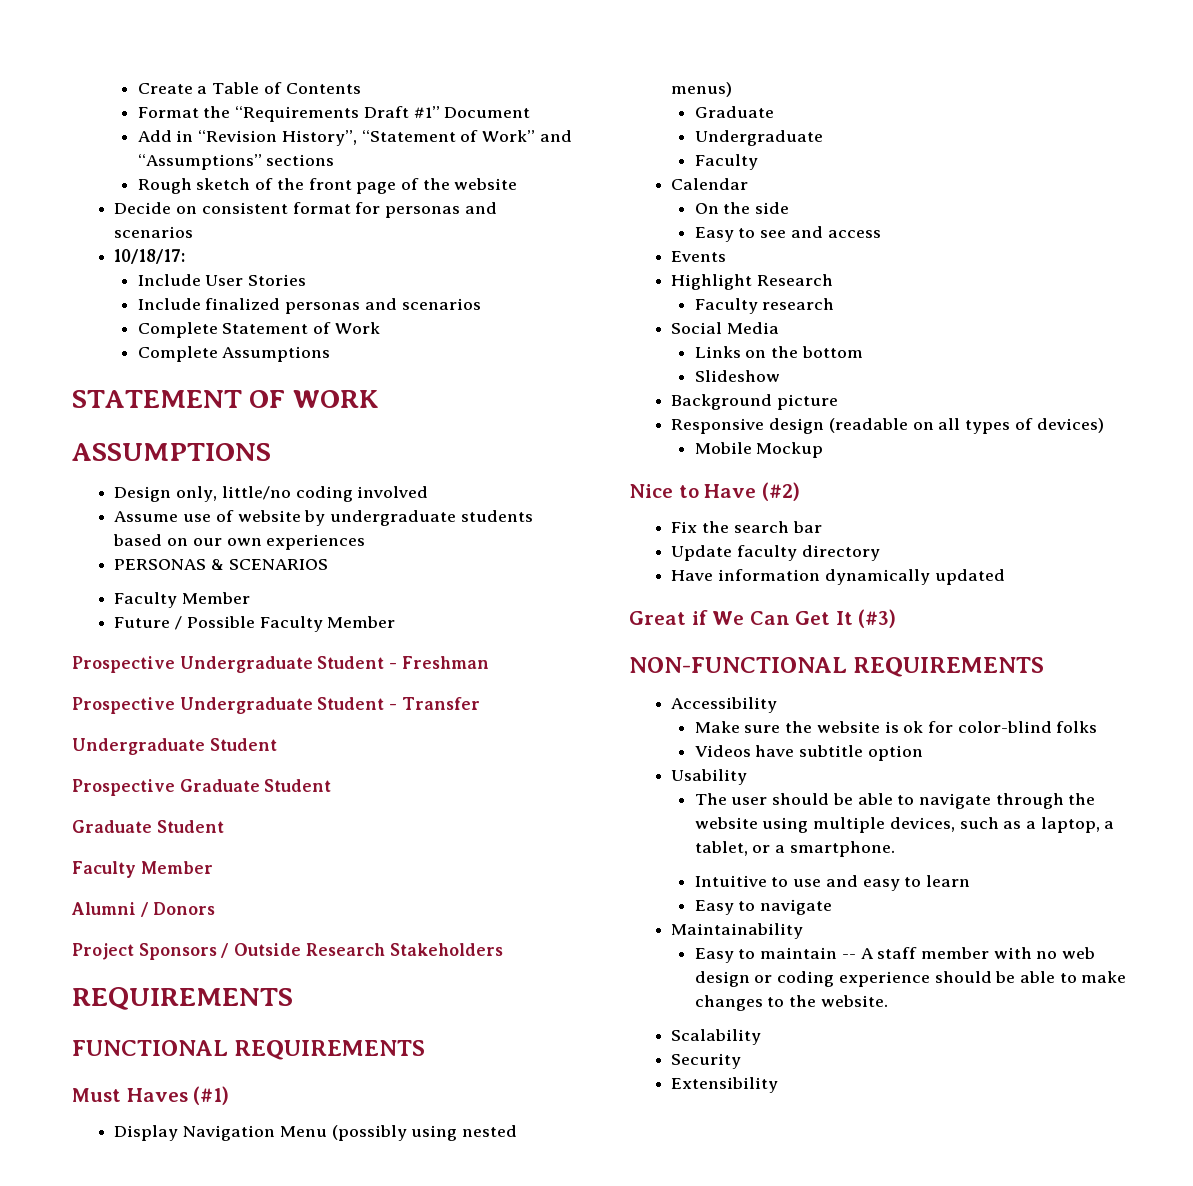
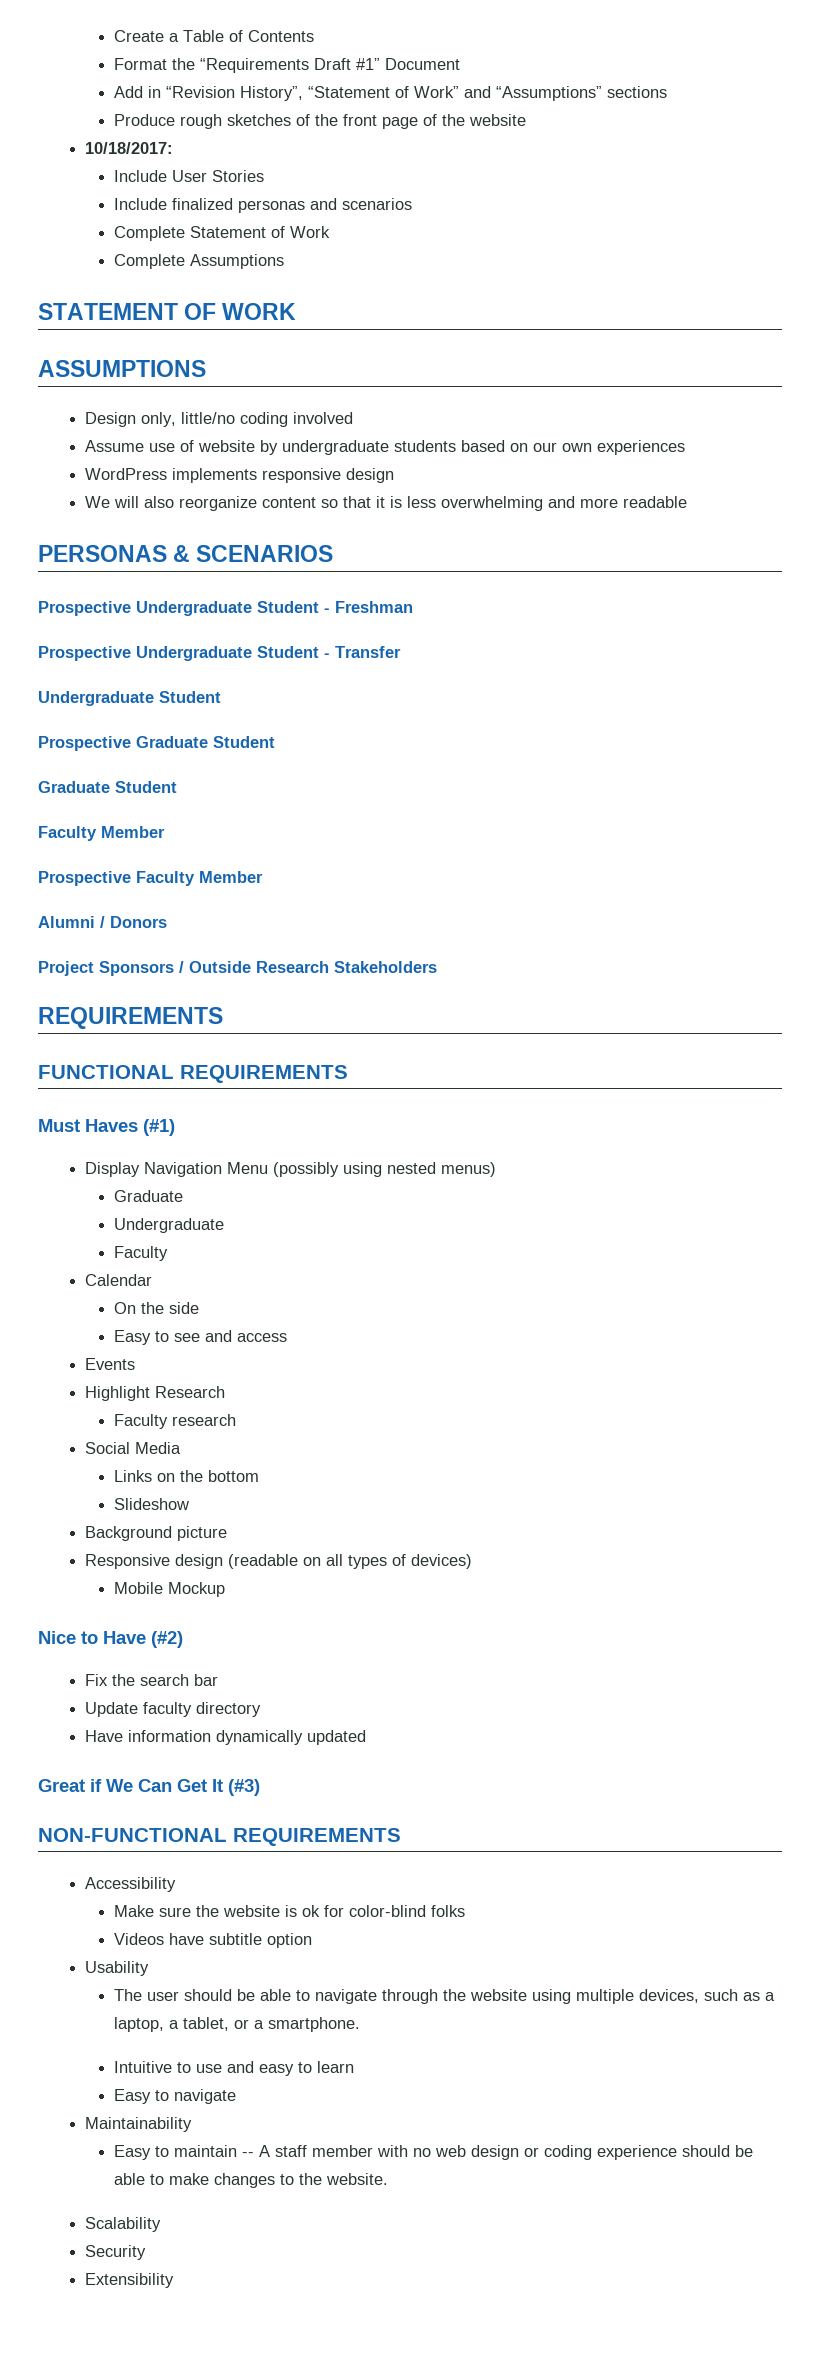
[137,178,251,194] Rough sketch -> [113,114,291,129] Produce rough sketches
[114,202,497,218] [114,226,194,238] [114,249,186,264] Decide on consistent format for personas and scenarios // 10/18/17: -> [85,142,174,154] 10/18/2017:
[114,559,328,570] [114,592,251,608] [114,616,396,632] PERSONAS & SCENARIOS // Faculty Member // Future / Possible Faculty Member -> [85,468,395,483] [85,496,688,511] [38,545,334,562] WordPress implements responsive design // We will also reorganize content so that it is less overwhelming and more readable // PERSONAS & SCENARIOS
(213, 867) none -> [38,871,263,886] // Prospective Faculty Member

